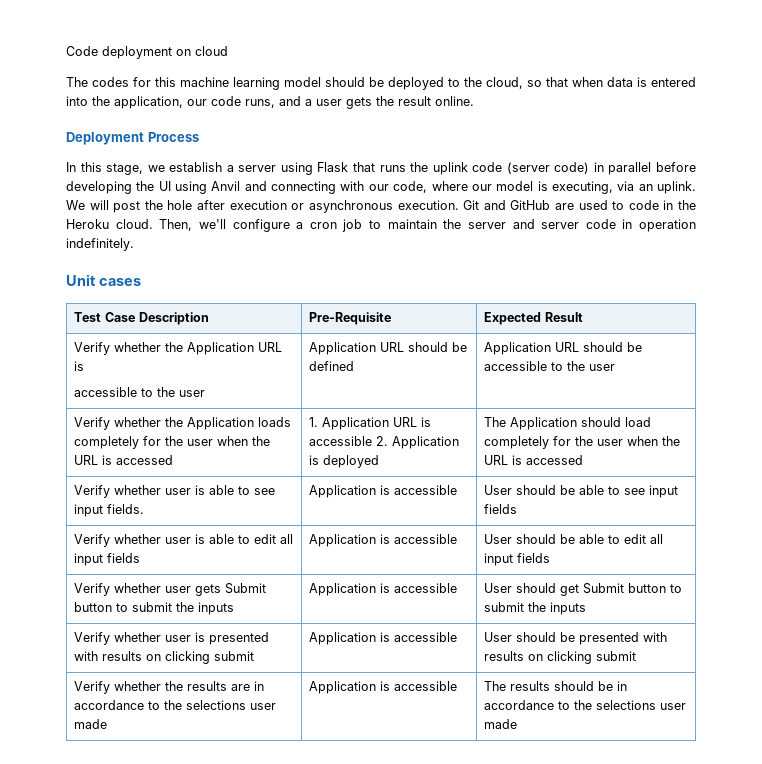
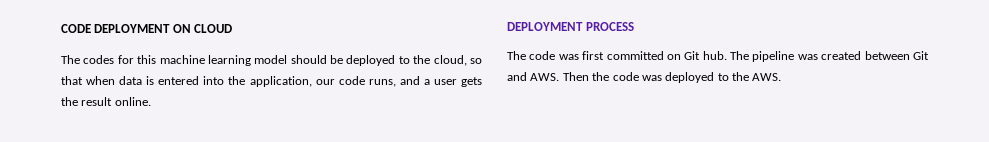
[66,46,228,59] Code deployment on cloud -> [61,24,233,33] CODE DEPLOYMENT ON CLOUD
[66,132,199,145] [66,162,696,175] [66,181,697,194] [66,200,696,213] [66,219,696,232] [66,238,134,251] [66,274,141,286] [74,312,210,325] [309,312,392,325] [484,312,584,325] [74,342,283,355] [74,361,85,371] [74,387,206,397] [309,342,468,355] [309,361,355,371] [484,342,643,355] [484,361,616,371] [74,417,292,430] [74,436,271,449] [74,455,174,465] [309,417,432,430] [309,436,460,449] [309,455,380,468] [484,417,652,430] [484,436,681,449] [484,455,584,465] [74,485,276,498] [74,504,145,517] [309,485,458,498] [484,485,679,498] [484,504,518,514] [74,534,294,547] [74,553,141,566] [309,534,458,547] [484,534,664,544] [484,553,551,566] [74,583,267,596] [74,602,235,615] [309,583,458,596] [484,583,683,596] [484,602,587,615] [74,632,270,645] [74,651,255,664] [309,632,458,645] [484,632,668,645] [484,651,637,664] [74,681,265,694] [74,700,277,710] [74,719,108,729] [309,681,458,694] [484,681,628,691] [484,700,687,710] [484,719,518,729] Deployment Process // In this stage, we establish a server using Flask that runs the uplink code (server code) in parallel before developing the UI using Anvil and connecting with our code, where our model is executing, via an uplink. We will post the hole after execution or asynchronous execution. Git and GitHub are used to code in the Heroku cloud. Then, we'll configure a cron job to maintain the server and server code in operation indefinitely. // Unit cases // Test Case Description | Pre-Requisite | Expected Result // Verify whether the Application URL is // accessible to the user | Application URL should be defined | Application URL should be accessible to the user // Verify whether the Application loads completely for the user when the URL is accessed | 1. Application URL is accessible 2. Application is deployed | The Application should load completely for the user when the URL is accessed // Verify whether user is able to see input fields. | Application is accessible | User should be able to see input fields // Verify whether user is able to edit all input fields | Application is accessible | User should be able to edit all input fields // Verify whether user gets Submit button to submit the inputs | Application is accessible | User should get Submit button to submit the inputs // Verify whether user is presented with results on clicking submit | Application is accessible | User should be presented with results on clicking submit // Verify whether the results are in accordance to the selections user made | Application is accessible | The results should be in accordance to the selections user made -> [507,22,634,31] [507,51,929,62] [507,72,782,83] DEPLOYMENT PROCESS // The code was first committed on Git hub. The pipeline was created between Git and AWS. Then the code was deployed to the AWS.

